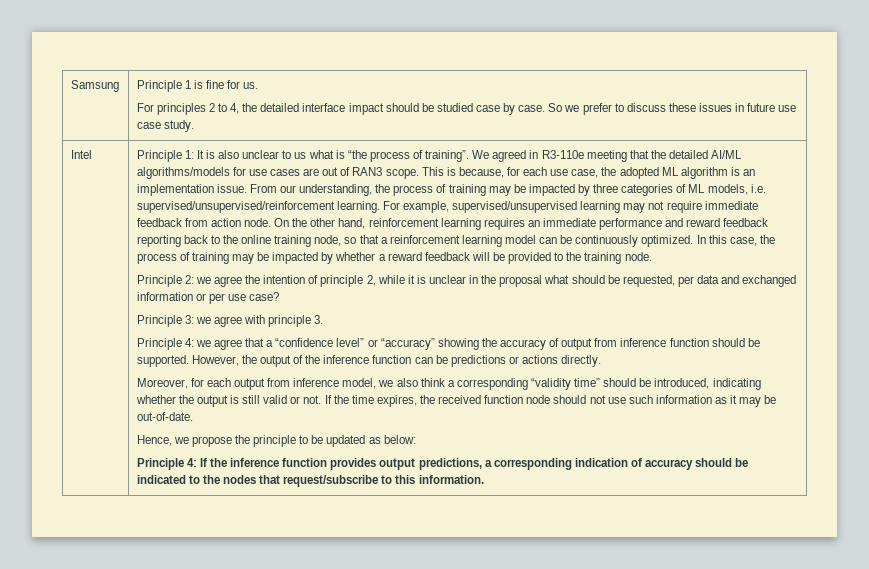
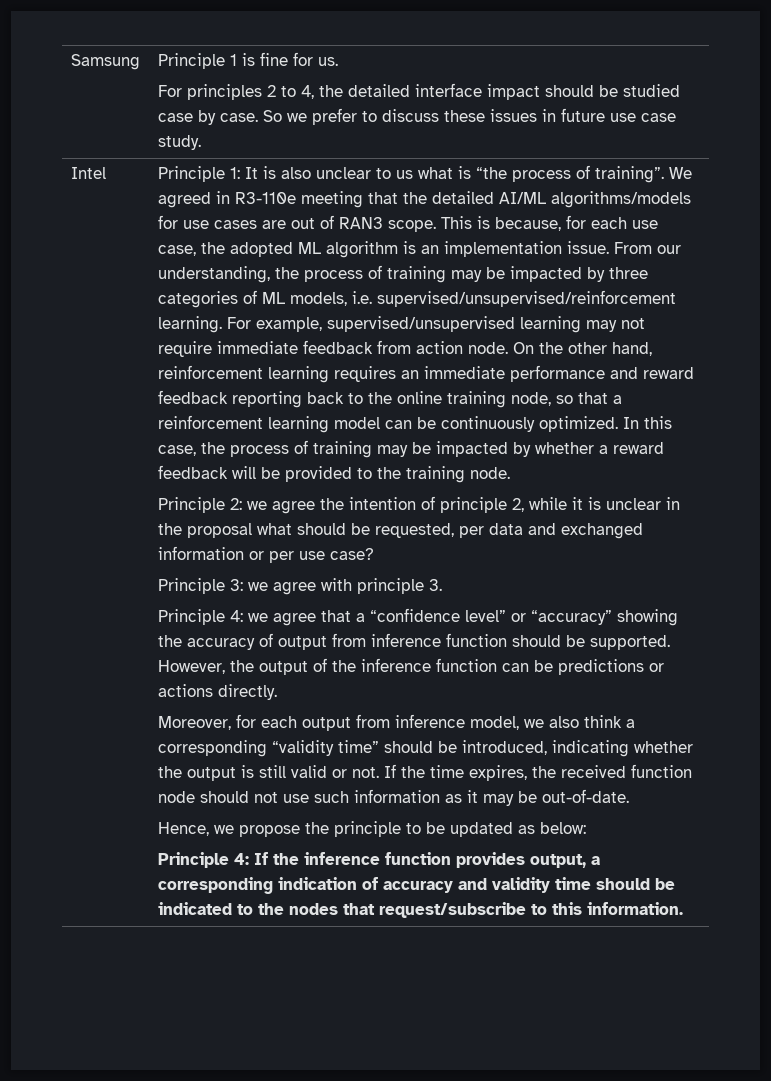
[379,458,482,470] output predictions, -> [529,854,586,868] output,
(694, 464) none -> [457,877,591,893] and validity time

